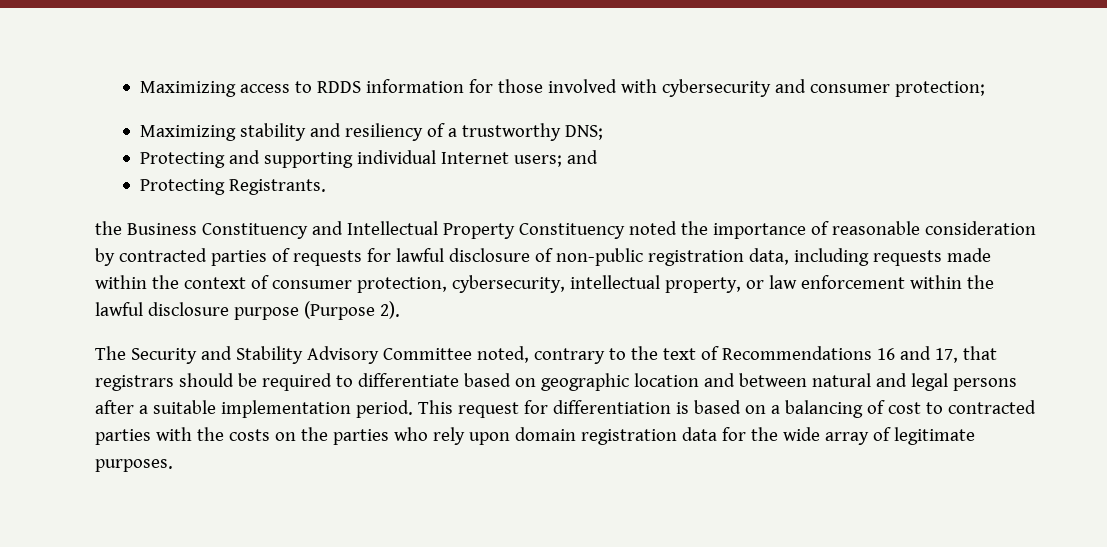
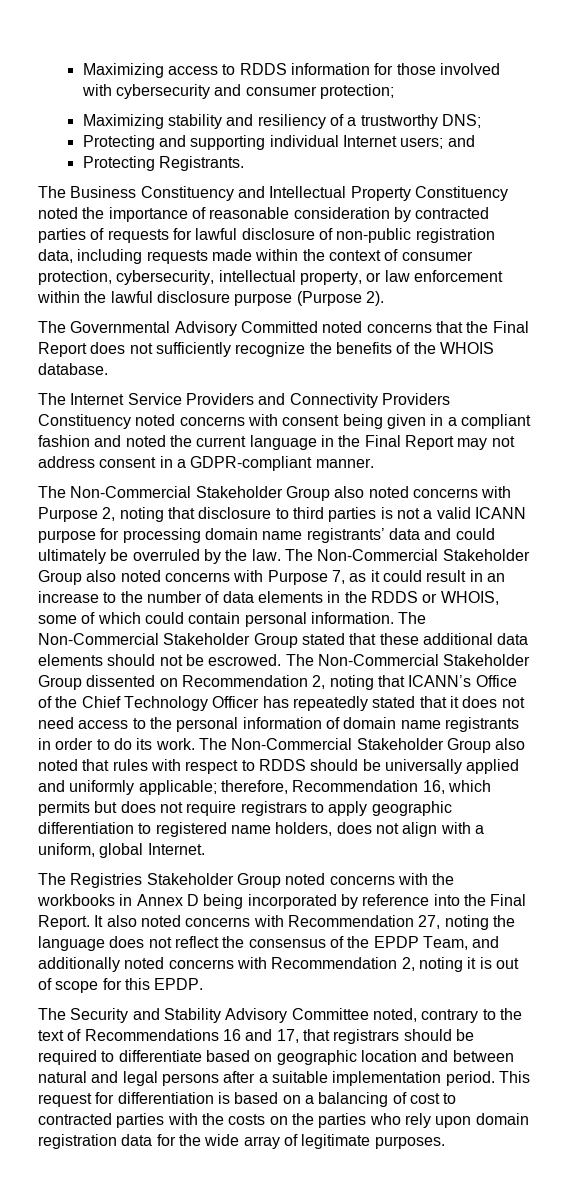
[95,221,122,235] the -> [38,186,66,198] The
(400, 310) none -> [38,321,529,336] [38,342,494,357] [38,363,108,375] [38,393,450,408] [38,414,531,429] [38,435,515,450] [38,456,374,471] [38,486,512,501] [38,507,526,522] [38,528,495,543] [38,549,530,564] [38,570,505,585] [38,591,499,605] [38,612,427,627] [38,633,529,648] [38,654,531,666] [38,675,517,690] [38,696,525,711] [38,717,519,732] [38,738,526,753] [38,759,520,774] [38,780,491,795] [38,801,452,816] [38,822,484,837] [38,843,205,858] [38,873,455,888] [37,894,527,909] [38,915,515,930] [38,936,500,951] [38,957,519,972] [38,978,204,993] // The Governmental Advisory Committed noted concerns that the Final Report does not sufficiently recognize the benefits of the WHOIS database. // The Internet Service Providers and Connectivity Providers Constituency noted concerns with consent being given in a compliant fashion and noted the current language in the Final Report may not address consent in a GDPR-compliant manner. // The Non-Commercial Stakeholder Group also noted concerns with Purpose 2, noting that disclosure to third parties is not a valid ICANN purpose for processing domain name registrants’ data and could ultimately be overruled by the law. The Non-Commercial Stakeholder Group also noted concerns with Purpose 7, as it could result in an increase to the number of data elements in the RDDS or WHOIS, some of which could contain personal information. The Non-Commercial Stakeholder Group stated that these additional data elements should not be escrowed. The Non-Commercial Stakeholder Group dissented on Recommendation 2, noting that ICANN’s Office of the Chief Technology Officer has repeatedly stated that it does not need access to the personal information of domain name registrants in order to do its work. The Non-Commercial Stakeholder Group also noted that rules with respect to RDDS should be universally applied and uniformly applicable; therefore, Recommendation 16, which permits but does not require registrars to apply geographic differentiation to registered name holders, does not align with a uniform, global Internet. // The Registries Stakeholder Group noted concerns with the workbooks in Annex D being incorporated by reference into the Final Report. It also noted concerns with Recommendation 27, noting the language does not reflect the consensus of the EPDP Team, and additionally noted concerns with Recommendation 2, noting it is out of scope for this EPDP.

